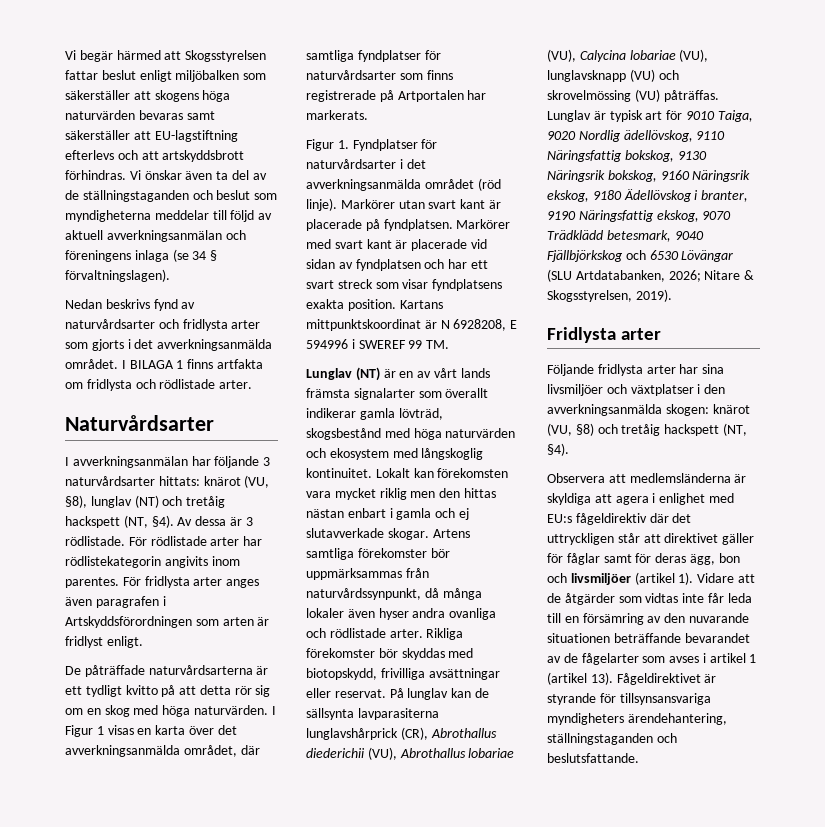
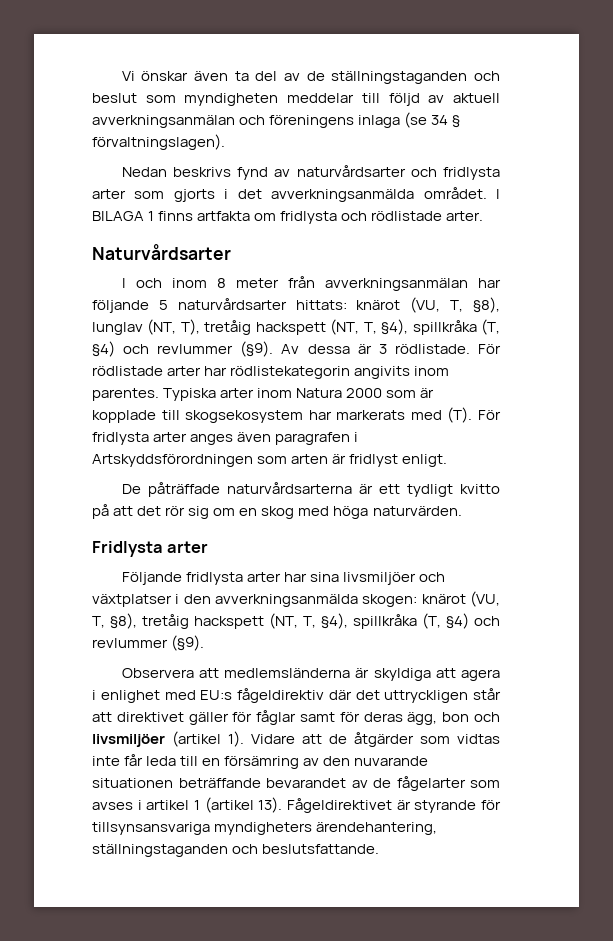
[65,50,267,62] [65,70,267,82] [65,90,231,102] [65,110,215,120] [65,130,238,142] [65,150,245,162] [65,170,141,180] Vi begär härmed att Skogsstyrelsen fattar beslut enligt miljöbalken som säkerställer att skogens höga naturvärden bevaras samt säkerställer att EU-lagstiftning efterlevs och att artskyddsbrott förhindras. Vi -> [121,71,135,81] Vi
[65,210,151,222] myndigheterna -> [184,93,279,106] myndigheten
(69, 461) none -> [135,276,315,288] och inom 8 meter från
[263,457,271,466] 3 -> [158,300,168,310] 5
(270, 481) none -> [450,300,464,312] T,
[134,495,226,508] [65,515,174,528] (NT) och tretåig hackspett (NT, §4). -> [147,319,501,335] [92,341,274,357] (NT, T), tretåig hackspett (NT, T, §4), spillkråka (T, §4) och revlummer (§9).
(119, 582) none -> [163,388,435,401] [92,407,473,423] Typiska arter inom Natura 2000 som är kopplade till skogsekosystem har markerats med (T).
[199,685,231,695] detta -> [137,506,162,516] det
[271,706,276,715] [65,725,237,737] [65,745,260,757] [306,50,441,62] [306,70,453,80] [306,90,487,102] [306,110,368,120] [306,139,438,151] [306,159,426,169] [306,178,501,191] [306,198,501,211] [306,219,511,231] [306,239,487,251] [306,259,488,271] [306,279,503,291] [306,299,443,311] [306,319,518,331] [306,339,450,349] [306,367,490,381] [306,388,489,400] [306,408,443,420] [306,428,516,440] [306,448,484,460] [306,468,509,478] [306,488,496,500] [306,508,469,520] [306,528,470,540] [306,548,450,560] [306,568,429,580] [306,588,482,600] [306,608,497,620] [306,628,464,640] [306,648,474,660] [306,668,500,680] [306,688,489,700] [306,708,439,720] [306,727,497,740] [306,747,515,760] [547,49,709,62] [547,69,679,82] [547,89,719,102] [547,110,753,122] [547,130,726,142] [547,150,707,162] [547,170,751,182] [547,189,749,202] [547,210,732,222] [547,230,704,242] [547,250,734,262] [547,269,755,282] [547,289,672,302] I Figur 1 visas en karta över det avverkningsanmälda området, där samtliga fyndplatser för naturvårdsarter som finns registrerade på Artportalen har markerats. // Figur 1. Fyndplatser för naturvårdsarter i det avverkningsanmälda området (röd linje). Markörer utan svart kant är placerade på fyndplatsen. Markörer med svart kant är placerade vid sidan av fyndplatsen och har ett svart streck som visar fyndplatsens exakta position. Kartans mittpunktskoordinat är N 6928208, E 594996 i SWEREF 99 TM. // Lunglav (NT) är en av vårt lands främsta signalarter som överallt indikerar gamla lövträd, skogsbestånd med höga naturvärden och ekosystem med långskoglig kontinuitet. Lokalt kan förekomsten vara mycket riklig men den hittas nästan enbart i gamla och ej slutavverkade skogar. Artens samtliga förekomster bör uppmärksammas från naturvårdssynpunkt, då många lokaler även hyser andra ovanliga och rödlistade arter. Rikliga förekomster bör skyddas med biotopskydd, frivilliga avsättningar eller reservat. På lunglav kan de sällsynta lavparasiterna lunglavshårprick (CR), Abrothallus diederichii (VU), Abrothallus lobariae (VU), Calycina lobariae (VU), lunglavsknapp (VU) och skrovelmössing (VU) påträffas. Lunglav är typisk art för 9010 Taiga, 9020 Nordlig ädellövskog, 9110 Näringsfattig bokskog, 9130 Näringsrik bokskog, 9160 Näringsrik ekskog, 9180 Ädellövskog i branter, 9190 Näringsfattig ekskog, 9070 Trädklädd betesmark, 9040 Fjällbjörkskog och 6530 Lövängar (SLU Artdatabanken, 2026; Nitare & Skogsstyrelsen, 2019). -> (462, 511) none
[575,423,747,436] [547,443,569,456] §8) och tretåig hackspett (NT, §4). -> [92,613,500,629] [92,635,205,651] T, §8), tretåig hackspett (NT, T, §4), spillkråka (T, §4) och revlummer (§9).

